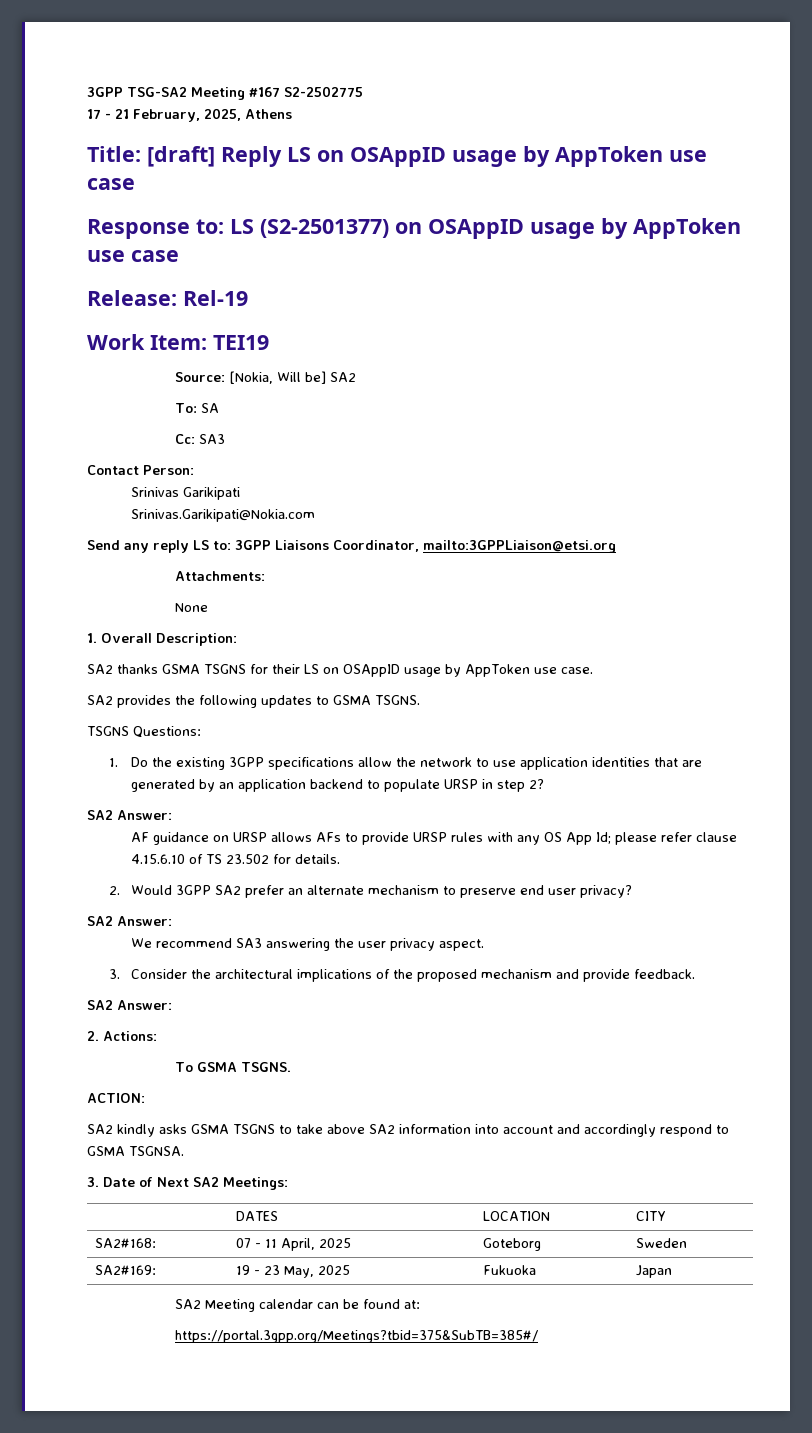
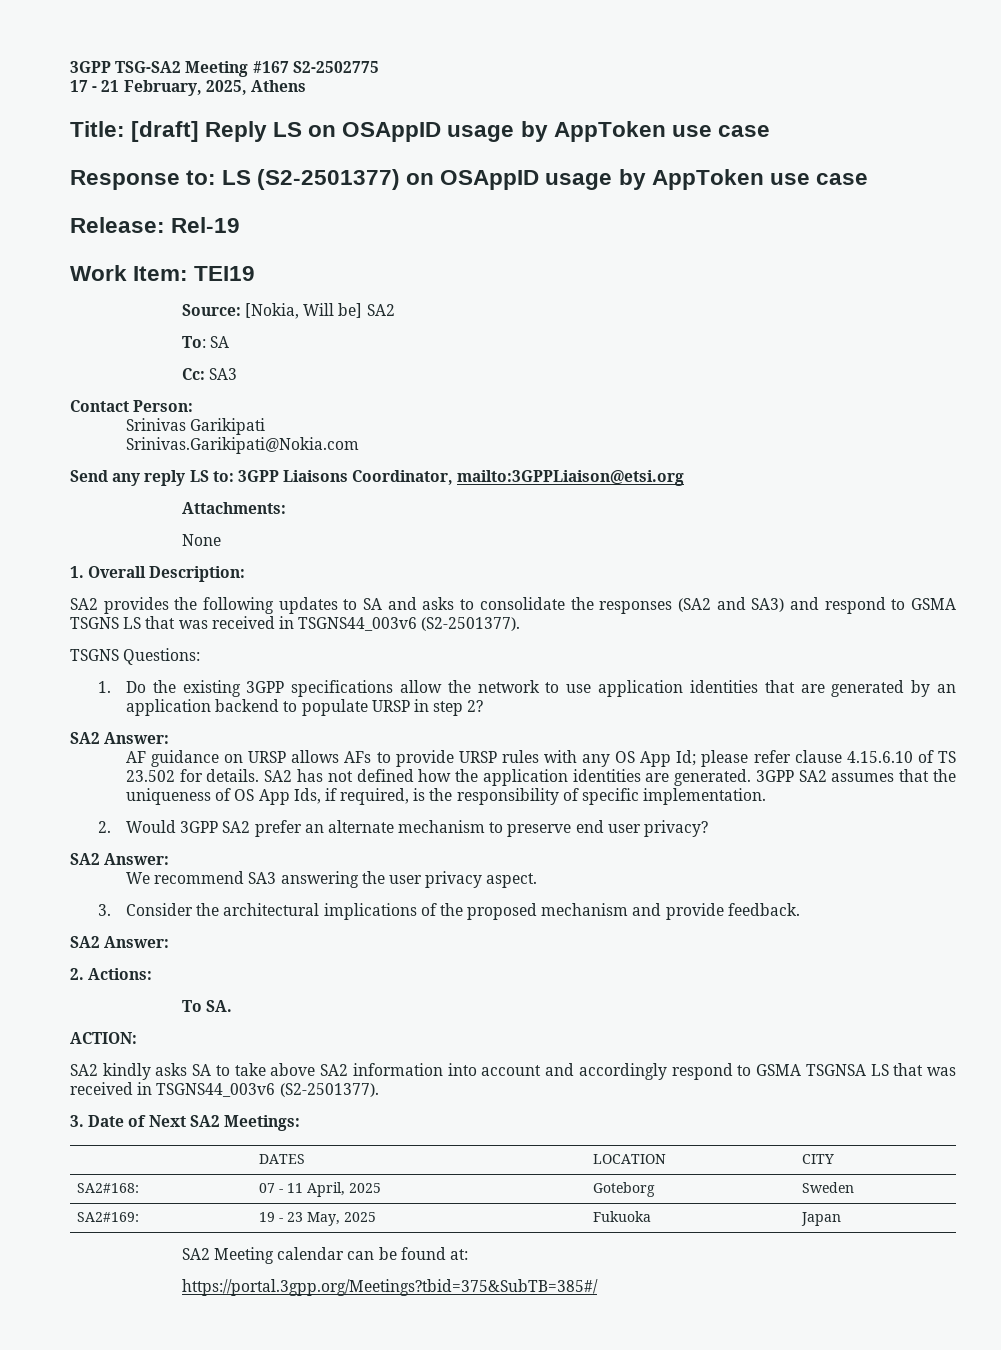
[87,664,593,677] // SA2 thanks GSMA TSGNS for their LS on OSAppID usage by AppToken use case. -> (246, 574) none
[333,695,420,705] GSMA TSGNS. -> [363,597,957,614] [70,616,521,631] SA and asks to consolidate the responses (SA2 and SA3) and respond to GSMA TSGNS LS that was received in TSGNS44_003v6 (S2-2501377).
(341, 859) none -> [264,769,956,786] [125,788,767,805] SA2 has not defined how the application identities are generated. 3GPP SA2 assumes that the uniqueness of OS App Ids, if required, is the responsibility of specific implementation.
[197,1062,292,1072] GSMA TSGNS. -> [206,1000,233,1012] SA.
[191,1124,275,1134] GSMA TSGNS -> [192,1064,212,1076] SA
[129,1146,184,1156] TSGNSA. -> [805,1063,956,1076] [70,1082,379,1097] TSGNSA LS that was received in TSGNS44_003v6 (S2-2501377).

